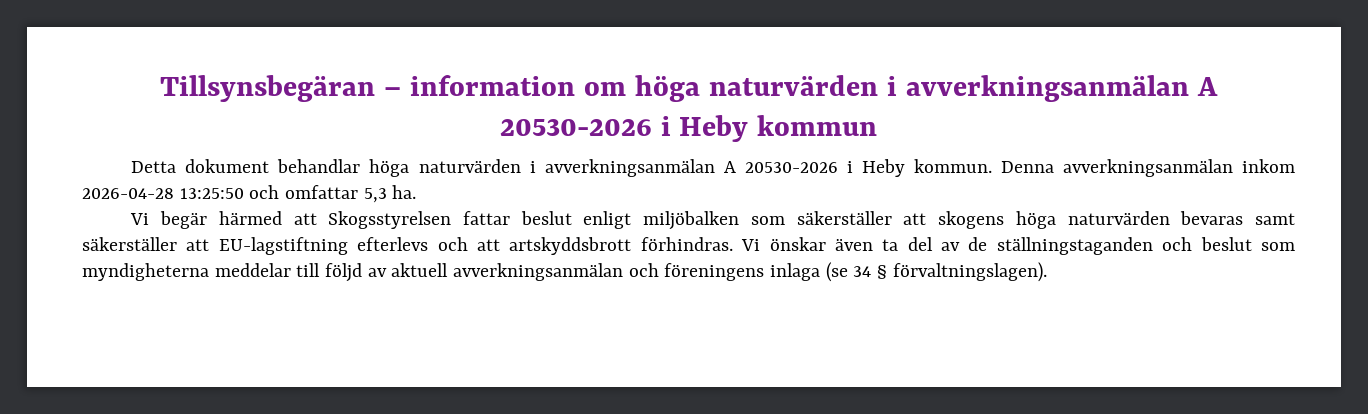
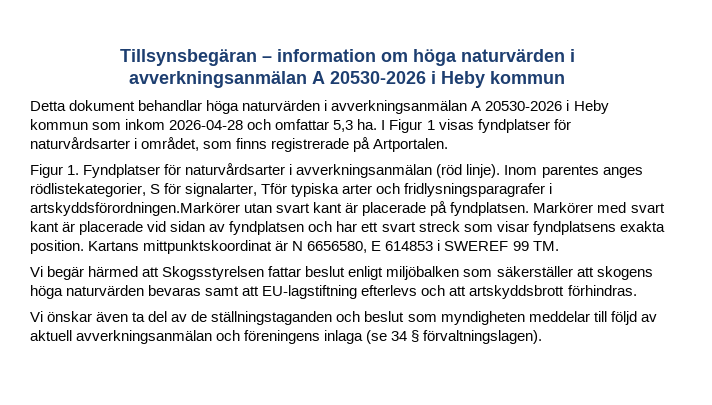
[913,159,1233,177] kommun. Denna avverkningsanmälan -> [30,119,122,130] kommun som
[179,188,244,199] 13:25:50 -> (244, 125) none
(417, 192) none -> [381,119,571,133] [30,137,449,152] [30,163,643,178] [30,183,553,197] [30,201,665,216] [30,221,665,235] [30,240,559,254] I Figur 1 visas fyndplatser för naturvårdsarter i området, som finns registrerade på Artportalen. // Figur 1. Fyndplatser för naturvårdsarter i avverkningsanmälan (röd linje). Inom parentes anges rödlistekategorier, S för signalarter, Tför typiska arter och fridlysningsparagrafer i artskyddsförordningen.Markörer utan svart kant är placerade på fyndplatsen. Markörer med svart kant är placerade vid sidan av fyndplatsen och har ett svart streck som visar fyndplatsens exakta position. Kartans mittpunktskoordinat är N 6656580, E 614853 i SWEREF 99 TM.
[82,237,177,251] säkerställer -> (240, 291) none
(733, 244) none -> (637, 290) //
[82,263,209,281] myndigheterna -> [440,311,525,325] myndigheten

